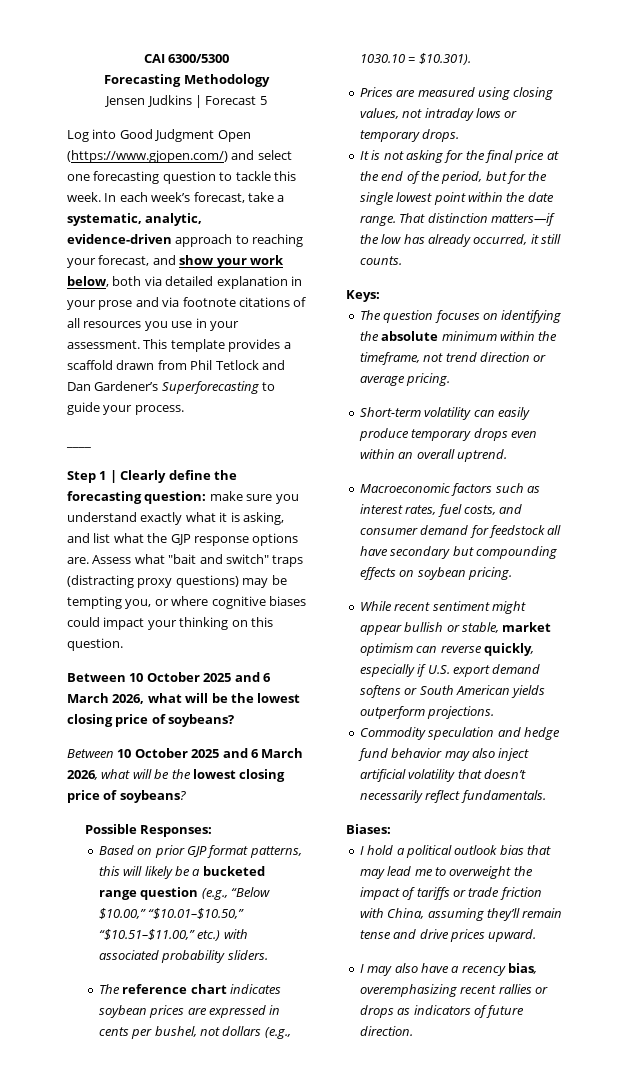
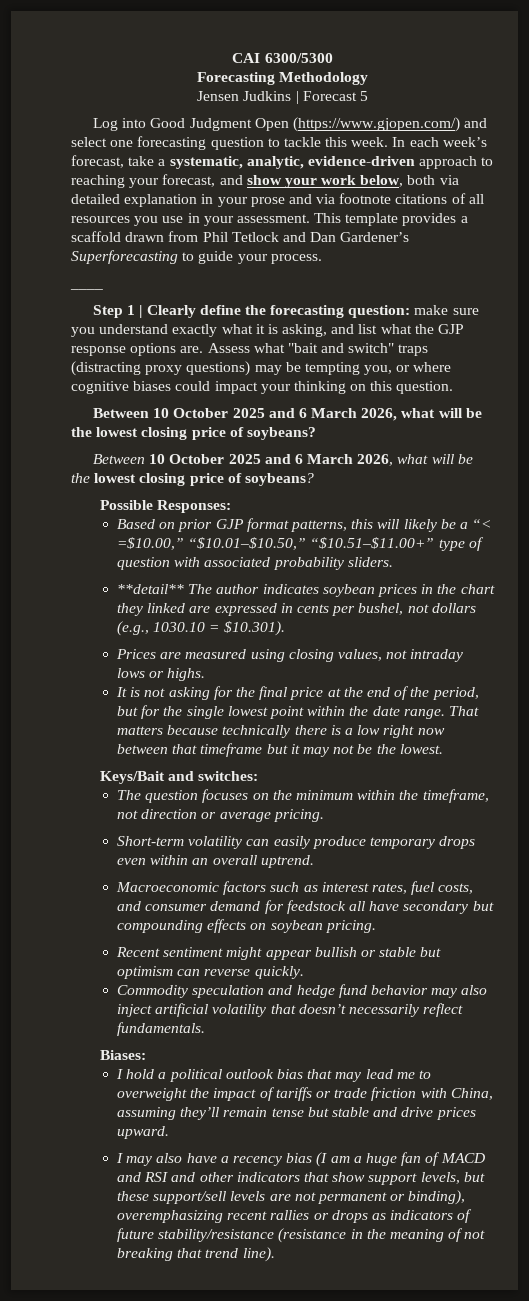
[202,866,265,876] [98,887,270,900] [98,908,245,919] [98,929,248,941] [98,950,268,963] [98,984,281,994] [98,1005,185,1018] bucketed range question (e.g., “Below $10.00,” “$10.01–$10.50,” “$10.51–$11.00,” etc.) with associated probability sliders. // The reference chart indicates soybean prices -> [472,519,492,529] [117,537,484,551] [117,557,393,570] [117,584,495,597] [117,603,186,616] “< =$10.00,” “$10.01–$10.50,” “$10.51–$11.00+” type of question with associated probability sliders. // **detail** The author indicates soybean prices in the chart they linked
[359,129,460,142] temporary drops. -> [167,668,206,681] highs.
[427,213,555,226] [359,234,562,247] [359,256,402,265] [346,290,381,302] distinction matters—if the low has already occurred, it still counts. // Keys: -> [117,725,445,738] [117,743,443,757] [100,771,259,784] matters because technically there is a low right now between that timeframe but it may not be the lowest. // Keys/Bait and switches:
[501,310,562,323] [359,331,439,341] identifying the absolute -> [272,790,292,800] the
[445,352,477,362] trend -> (139, 814) none
[359,601,431,611] While recent -> [116,947,161,957] Recent
[461,622,552,633] stable, market -> [379,947,442,957] stable but
[483,643,534,656] [359,664,541,677] [359,685,546,698] [359,706,495,719] quickly, especially if U.S. export demand softens or South American yields outperform projections. -> [254,966,304,979] quickly.
(391, 934) none -> [307,1107,370,1117] but stable
[508,963,538,974] bias, -> [286,1152,485,1167] [117,1172,485,1185] [117,1190,466,1205] bias (I am a huge fan of MACD and RSI and other indicators that show support levels, but these support/sell levels are not permanent or binding),
[359,1026,413,1036] direction. -> [158,1228,486,1243] [117,1247,275,1262] stability/resistance (resistance in the meaning of not breaking that trend line).

